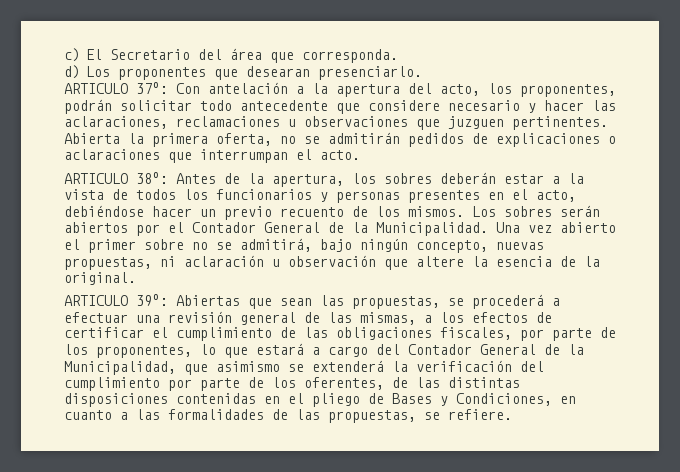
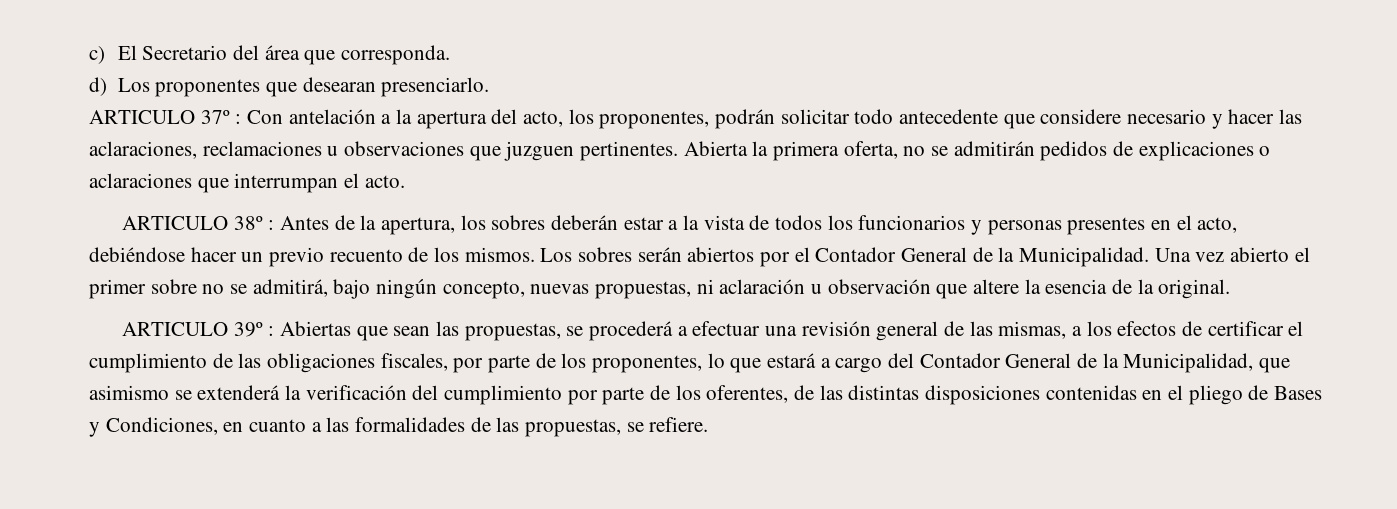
[136,82,168,94] 37º: -> [200,110,242,124] 37º :
[136,172,168,184] 38º: -> [233,216,275,230] 38º :
[136,294,168,306] 39º: -> [233,322,275,337] 39º :

